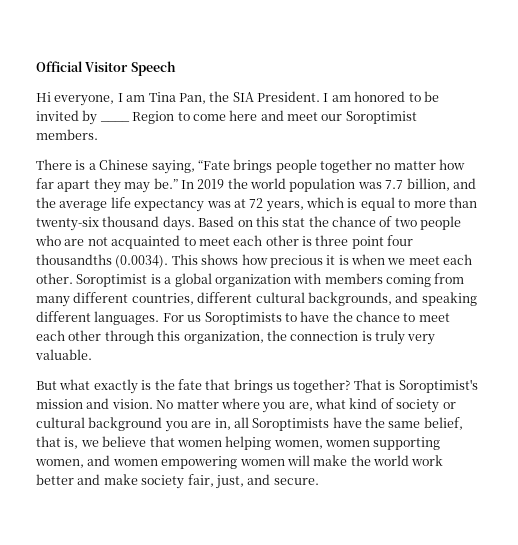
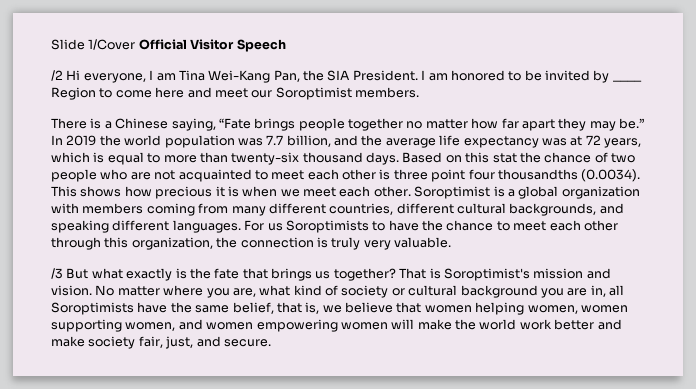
(36, 66) none -> [51,39,136,50] Slide 1/Cover
(176, 68) none -> [51,70,63,81] /2
(176, 97) none -> [208,70,271,83] Wei-Kang
(92, 354) none -> [51,268,63,279] /3

